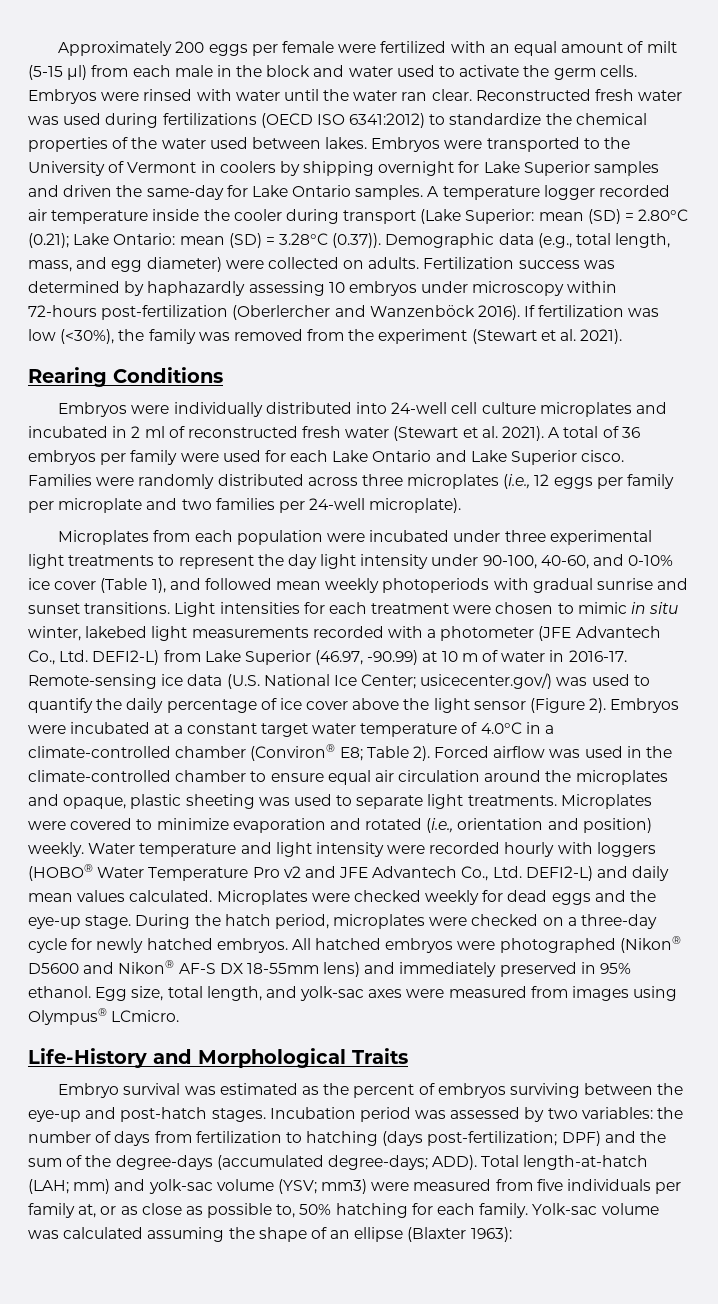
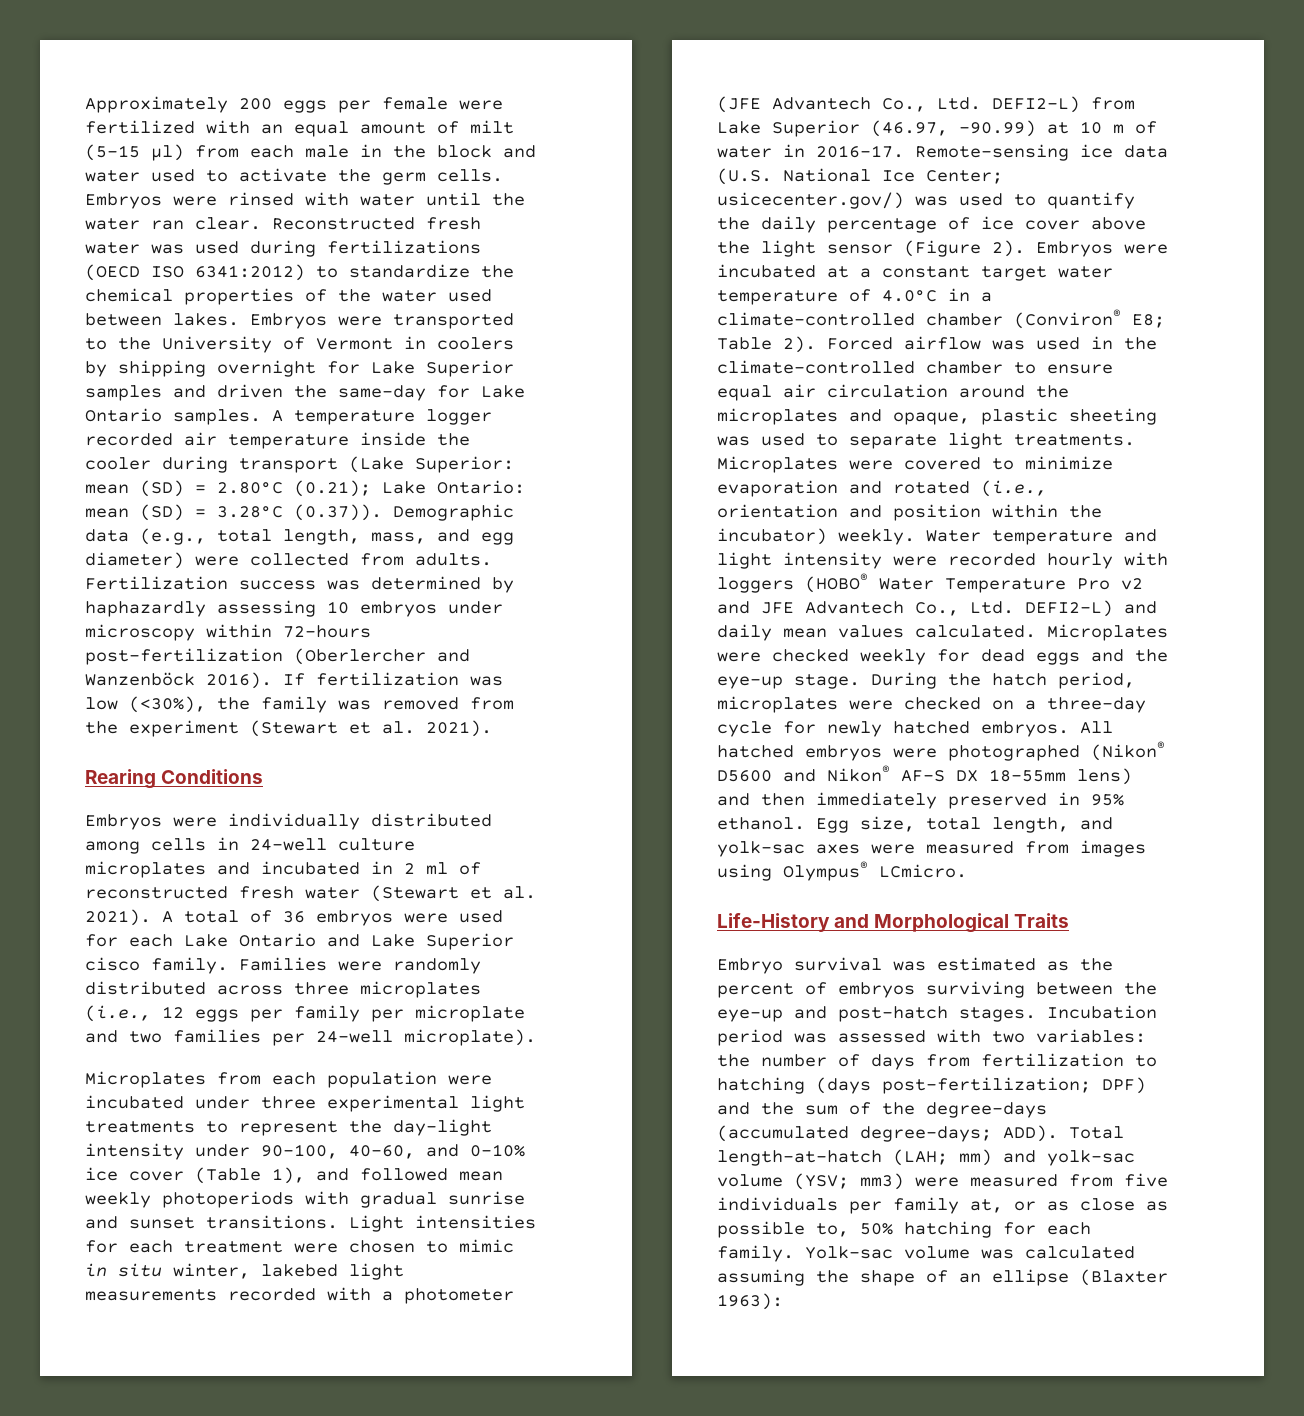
[343,260,365,269] on -> [360,553,404,566] from
[356,402,478,414] into 24-well cell -> [85,837,327,854] among cells in 24-well
[100,450,178,465] per family -> (393, 918) none
[581,450,625,462] cisco. -> [85,957,228,974] cisco family.
[287,554,357,569] day light -> [393,1119,492,1136] day-light
[582,818,652,833] position) -> [893,504,1102,521] [717,528,827,545] position within the incubator)
(396, 968) none -> [761,793,805,806] then
[524,1107,545,1122] by -> [937,1029,981,1043] with

